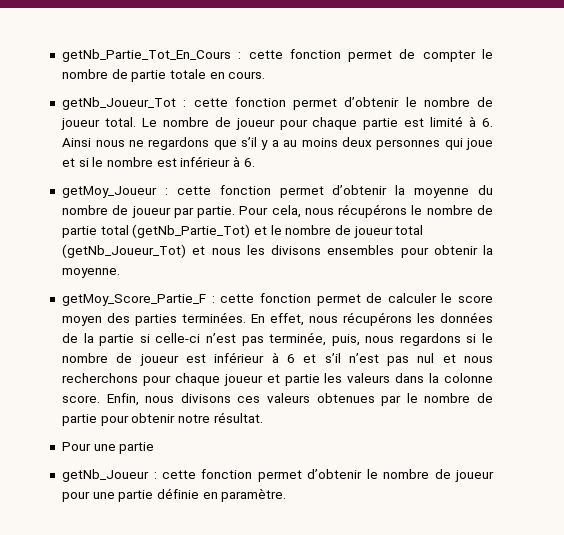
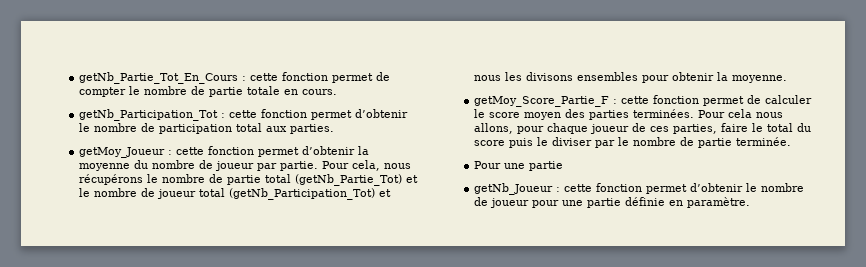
[62,97,494,110] [61,116,493,130] [62,137,494,150] [62,156,255,167] getNb_Joueur_Tot : cette fonction permet d’obtenir le nombre de joueur total. Le nombre de joueur pour chaque partie est limité à 6. Ainsi nous ne regardons que s’il y a au moins deux personnes qui joue et si le nombre est inférieur à 6. -> [78,109,408,121] [78,123,334,134] getNb_Participation_Tot : cette fonction permet d’obtenir le nombre de participation total aux parties.
[62,244,187,258] (getNb_Joueur_Tot) -> [228,188,375,200] (getNb_Participation_Tot)
[251,312,493,326] [62,332,494,346] [62,352,493,366] [62,373,493,386] [62,393,375,406] En effet, nous récupérons les données de la partie si celle-ci n’est pas terminée, puis, nous regardons si le nombre de joueur est inférieur à 6 et s’il n’est pas nul et nous recherchons pour chaque joueur et partie les valeurs dans la colonne score. Enfin, nous divisons ces valeurs obtenues -> [697,109,783,118] [473,123,811,134] [473,137,592,148] Pour cela nous allons, pour chaque joueur de ces parties, faire le total du score puis le diviser
[100,412,263,426] pour obtenir notre résultat. -> [735,137,791,146] terminée.

